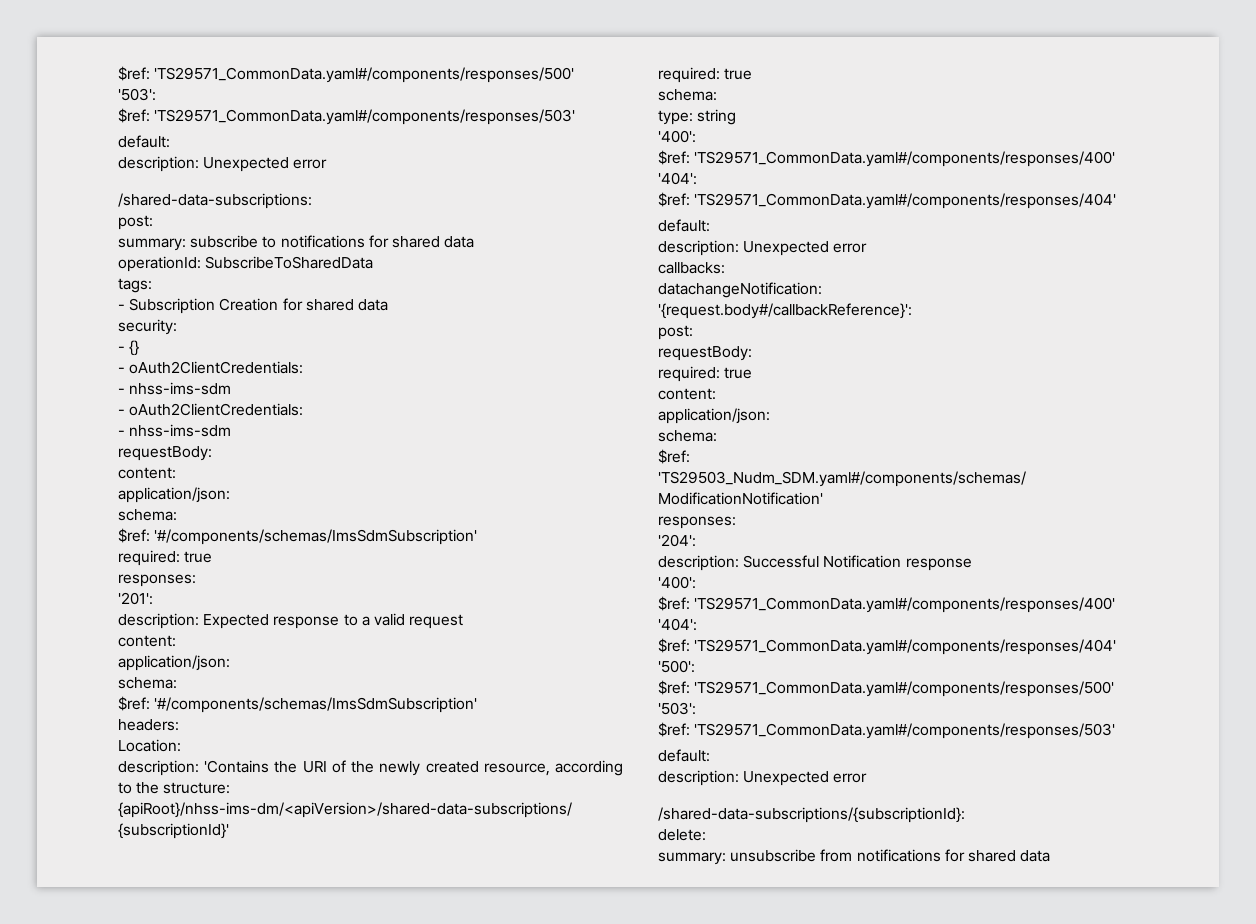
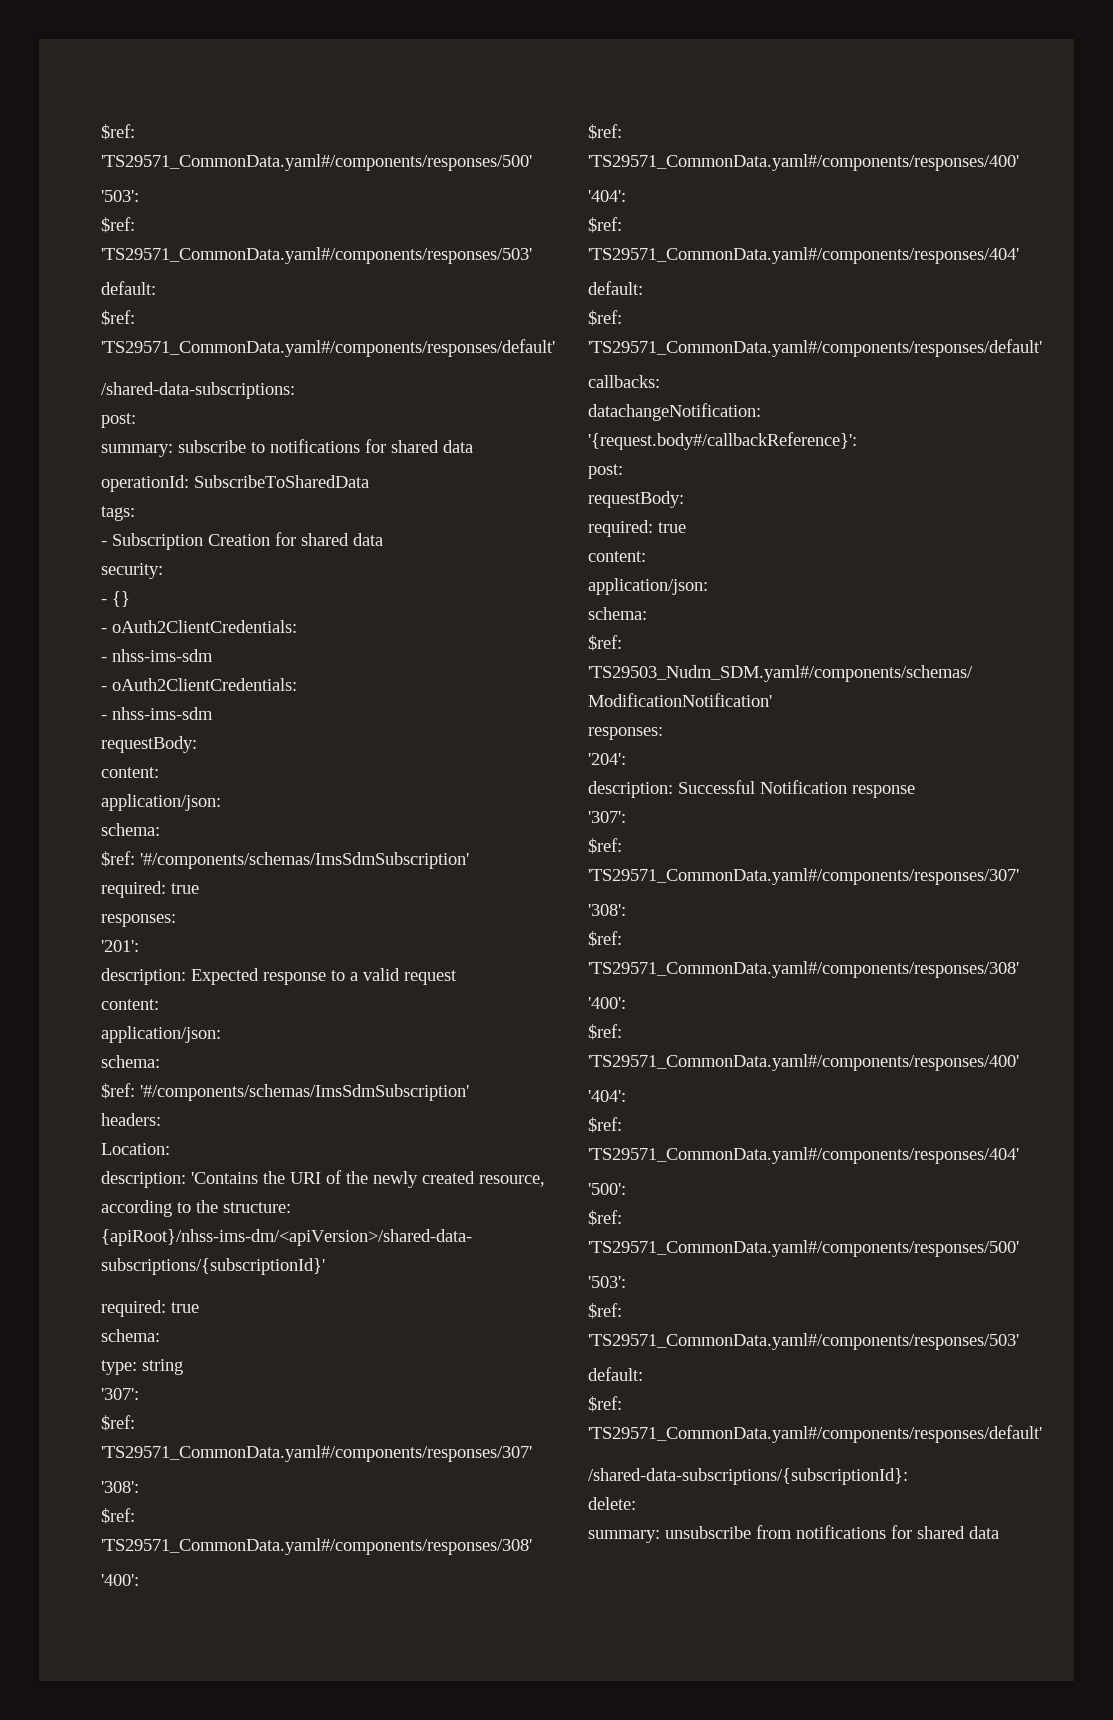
[118,66,575,83] [118,88,156,101] [118,108,576,125] [118,135,170,148] [118,156,328,172] $ref: 'TS29571_CommonData.yaml#/components/responses/500' // '503': // $ref: 'TS29571_CommonData.yaml#/components/responses/503' // default: // description: Unexpected error -> [101,124,135,140] [101,154,532,171] [101,190,139,202] [101,217,135,233] [101,247,532,264] [101,281,156,295] [101,310,135,326] [101,339,555,357] $ref: 'TS29571_CommonData.yaml#/components/responses/500' // '503': // $ref: 'TS29571_CommonData.yaml#/components/responses/503' // default: // $ref: 'TS29571_CommonData.yaml#/components/responses/default'
(737, 117) none -> [101,1388,139,1400] [101,1415,135,1431] [101,1445,532,1462] [101,1481,139,1493] [101,1508,135,1524] [101,1538,532,1555] // '307': // $ref: 'TS29571_CommonData.yaml#/components/responses/307' // '308': // $ref: 'TS29571_CommonData.yaml#/components/responses/308'
[658,240,868,256] description: Unexpected error -> [588,310,622,326] [588,339,1042,357] $ref: 'TS29571_CommonData.yaml#/components/responses/default'
(972, 564) none -> [588,811,626,823] [588,838,622,854] [588,868,1019,885] [588,904,626,916] [588,931,622,947] [588,961,1019,978] // '307': // $ref: 'TS29571_CommonData.yaml#/components/responses/307' // '308': // $ref: 'TS29571_CommonData.yaml#/components/responses/308'
[658,770,868,786] description: Unexpected error -> [588,1396,622,1412] [588,1425,1042,1443] $ref: 'TS29571_CommonData.yaml#/components/responses/default'

